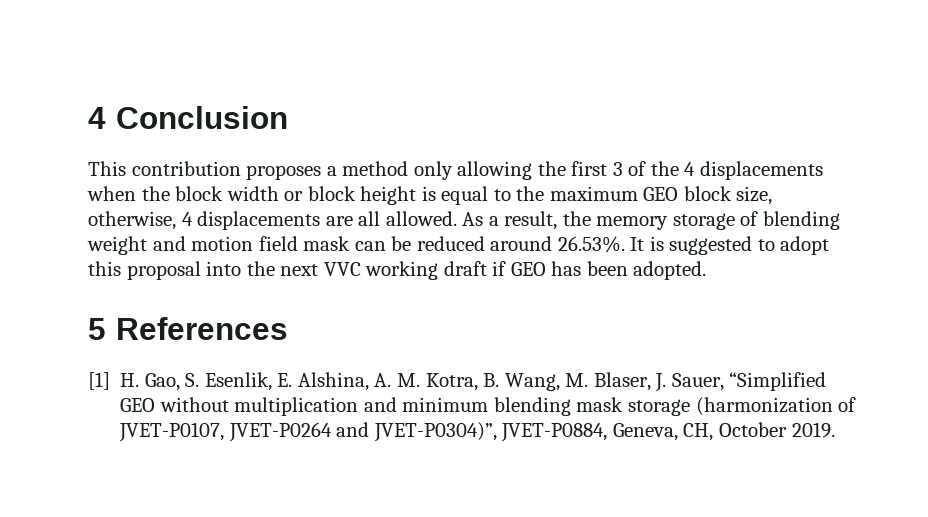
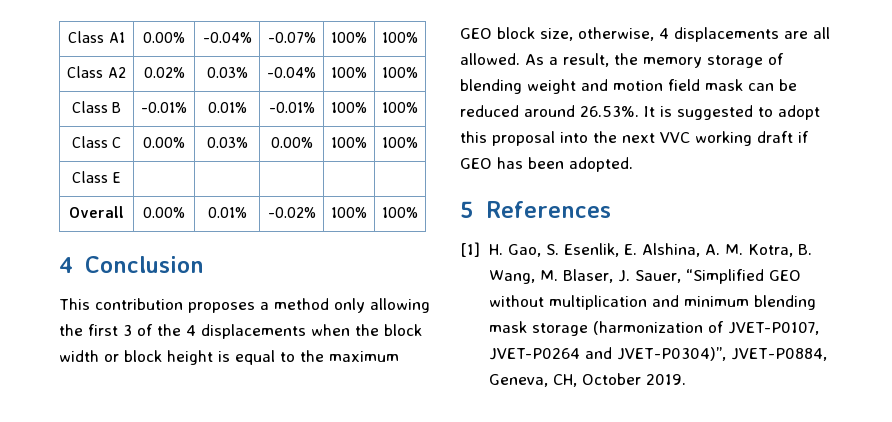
(88, 118) none -> [68,31,125,43] [143,32,185,43] [202,32,252,43] [267,32,316,43] [331,32,367,43] [382,32,418,43] [67,66,126,78] [143,67,185,78] [206,67,248,78] [267,67,316,78] [331,67,367,78] [382,67,418,78] [71,101,122,113] [141,102,187,113] [207,102,247,113] [268,102,315,113] [331,102,367,113] [382,102,418,113] [71,136,122,148] [143,137,185,148] [206,137,248,148] [270,137,313,148] [331,137,367,148] [382,137,418,148] [72,171,121,183] [69,206,124,218] [143,207,185,218] [207,207,247,218] [267,207,316,218] [331,207,367,218] [382,207,418,218] Class A1 | 0.00% | -0.04% | -0.07% | 100% | 100% // Class A2 | 0.02% | 0.03% | -0.04% | 100% | 100% // Class B | -0.01% | 0.01% | -0.01% | 100% | 100% // Class C | 0.00% | 0.03% | 0.00% | 100% | 100% // Class E | | | | | // Overall | 0.00% | 0.01% | -0.02% | 100% | 100% //

